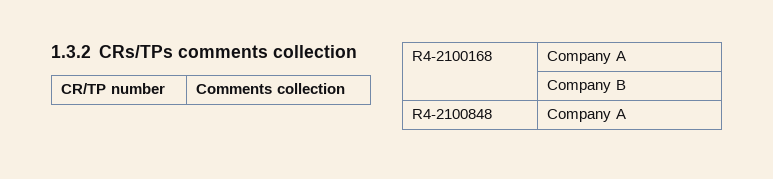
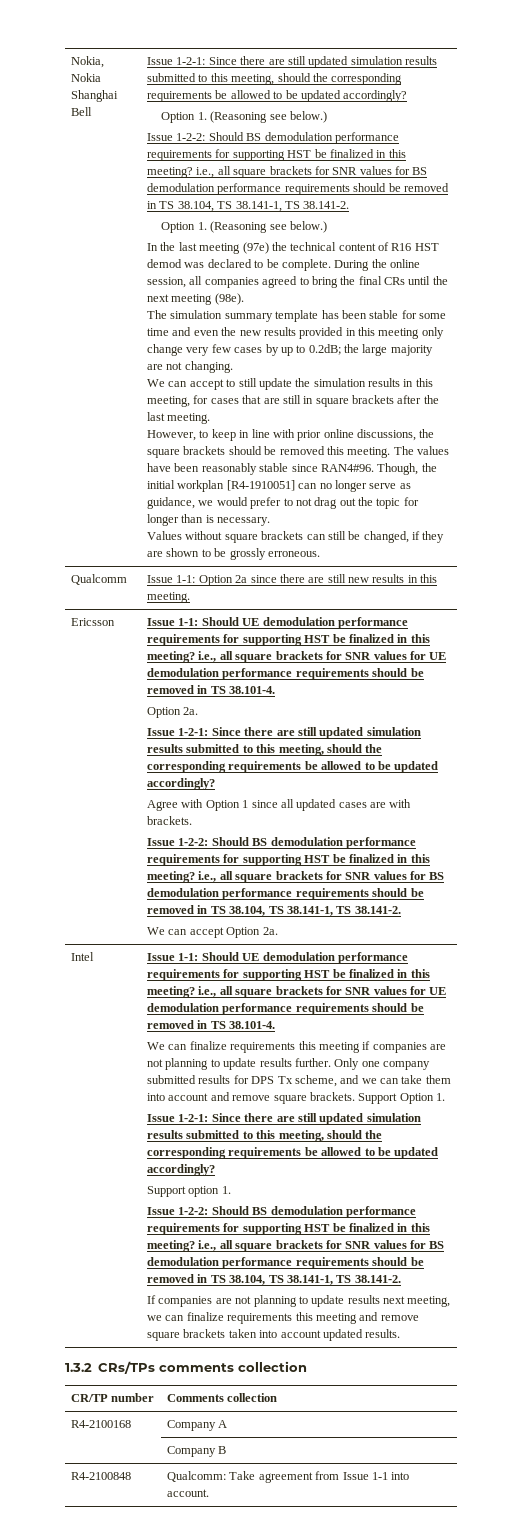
(51, 51) none -> [71,56,105,68] [71,73,102,82] [71,90,119,102] [71,107,93,116] [147,56,438,68] [147,73,403,85] [147,90,408,102] [161,111,327,123] [147,132,399,144] [147,149,406,161] [147,166,428,178] [147,183,449,195] [147,201,350,212] [161,221,327,233] [147,242,439,254] [147,259,421,271] [147,276,448,288] [147,293,244,305] [147,310,447,322] [147,327,444,339] [147,344,433,356] [147,361,233,373] [147,378,433,390] [147,395,439,407] [147,412,211,424] [147,429,435,441] [147,446,450,458] [147,463,437,475] [147,480,411,492] [147,497,419,509] [147,514,271,526] [147,531,445,543] [147,548,320,560] [71,574,128,585] [147,574,438,586] [147,592,191,603] [71,618,116,626] [147,617,408,629] [147,634,430,646] [147,651,447,663] [147,668,424,680] [147,685,276,694] [147,707,199,718] [147,727,421,739] [147,744,383,756] [147,761,439,773] [147,778,216,790] [147,799,412,811] [147,816,193,825] [147,837,416,849] [147,854,430,866] [147,871,445,883] [147,888,424,900] [147,905,401,916] [147,927,278,938] [71,952,95,961] [147,952,408,964] [147,969,430,981] [147,986,447,998] [147,1003,424,1015] [147,1020,276,1029] [147,1041,447,1053] [147,1058,431,1070] [147,1075,451,1087] [147,1092,446,1104] [147,1113,421,1125] [147,1130,383,1142] [147,1147,439,1159] [147,1164,216,1176] [147,1186,231,1197] [147,1206,416,1218] [147,1223,430,1235] [147,1240,445,1252] [147,1257,424,1269] [147,1274,401,1285] [147,1295,451,1307] [147,1312,419,1324] [147,1329,401,1341] Nokia, Nokia Shanghai Bell | Issue 1-2-1: Since there are still updated simulation results submitted to this meeting, should the corresponding requirements be allowed to be updated accordingly? // Option 1. (Reasoning see below.) // Issue 1-2-2: Should BS demodulation performance requirements for supporting HST be finalized in this meeting? i.e., all square brackets for SNR values for BS demodulation performance requirements should be removed in TS 38.104, TS 38.141-1, TS 38.141-2. // Option 1. (Reasoning see below.) // In the last meeting (97e) the technical content of R16 HST demod was declared to be complete. During the online session, all companies agreed to bring the final CRs until the next meeting (98e). // The simulation summary template has been stable for some time and even the new results provided in this meeting only change very few cases by up to 0.2dB; the large majority are not changing. // We can accept to still update the simulation results in this meeting, for cases that are still in square brackets after the last meeting. // However, to keep in line with prior online discussions, the square brackets should be removed this meeting. The values have been reasonably stable since RAN4#96. Though, the initial workplan [R4-1910051] can no longer serve as guidance, we would prefer to not drag out the topic for longer than is necessary. // Values without square brackets can still be changed, if they are shown to be grossly erroneous. // Qualcomm | Issue 1-1: Option 2a since there are still new results in this meeting. // Ericsson | Issue 1-1: Should UE demodulation performance requirements for supporting HST be finalized in this meeting? i.e., all square brackets for SNR values for UE demodulation performance requirements should be removed in TS 38.101-4. // Option 2a. // Issue 1-2-1: Since there are still updated simulation results submitted to this meeting, should the corresponding requirements be allowed to be updated accordingly? // Agree with Option 1 since all updated cases are with brackets. // Issue 1-2-2: Should BS demodulation performance requirements for supporting HST be finalized in this meeting? i.e., all square brackets for SNR values for BS demodulation performance requirements should be removed in TS 38.104, TS 38.141-1, TS 38.141-2. // We can accept Option 2a. // Intel | Issue 1-1: Should UE demodulation performance requirements for supporting HST be finalized in this meeting? i.e., all square brackets for SNR values for UE demodulation performance requirements should be removed in TS 38.101-4. // We can finalize requirements this meeting if companies are not planning to update results further. Only one company submitted results for DPS Tx scheme, and we can take them into account and remove square brackets. Support Option 1. // Issue 1-2-1: Since there are still updated simulation results submitted to this meeting, should the corresponding requirements be allowed to be updated accordingly? // Support option 1. // Issue 1-2-2: Should BS demodulation performance requirements for supporting HST be finalized in this meeting? i.e., all square brackets for SNR values for BS demodulation performance requirements should be removed in TS 38.104, TS 38.141-1, TS 38.141-2. // If companies are not planning to update results next meeting, we can finalize requirements this meeting and remove square brackets taken into account updated results. //
[547,109,626,122] Company A -> [167,1471,410,1483] [167,1489,210,1497] Qualcomm: Take agreement from Issue 1-1 into account.

